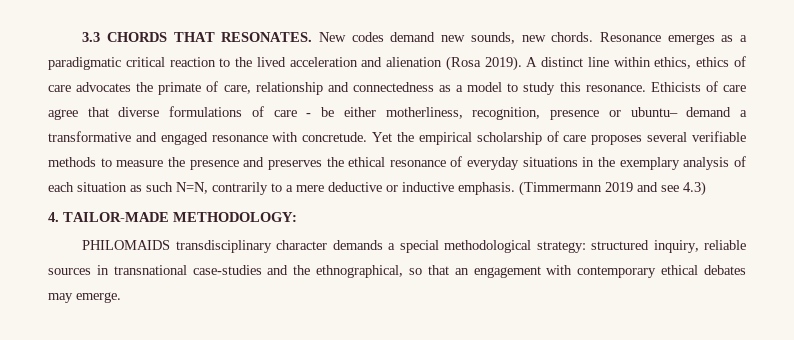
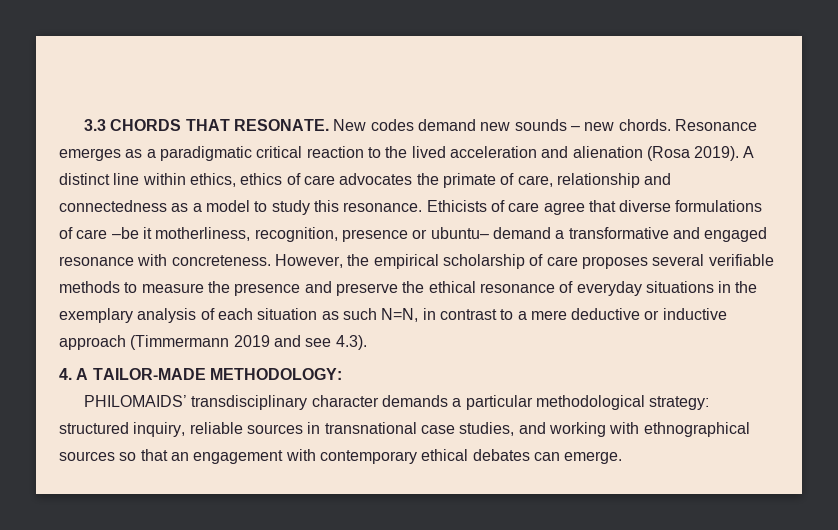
[221,32,313,42] RESONATES. -> [233,119,329,131] RESONATE.
[470,32,515,44] sounds, -> [514,119,580,131] sounds –
[306,107,376,117] - be either -> [111,227,152,239] –be it
[302,132,393,142] concretude. Yet -> [171,254,343,268] concreteness. However,
[267,160,322,170] preserves -> [335,283,398,296] preserve
[212,182,268,195] contrarily -> [422,308,497,320] in contrast
[458,182,515,195] emphasis. -> [59,335,126,350] approach
[683,181,706,196] 4.3) -> [335,335,367,350] 4.3).
(59, 217) none -> [76,368,89,380] A
[82,240,171,250] PHILOMAIDS -> [84,395,188,407] PHILOMAIDS’
[399,240,439,253] special -> [465,395,533,410] particular
[192,265,404,278] case-studies and the ethnographical, -> [420,422,750,437] [59,451,115,461] case studies, and working with ethnographical sources
[48,293,73,303] may -> [533,452,560,461] can

